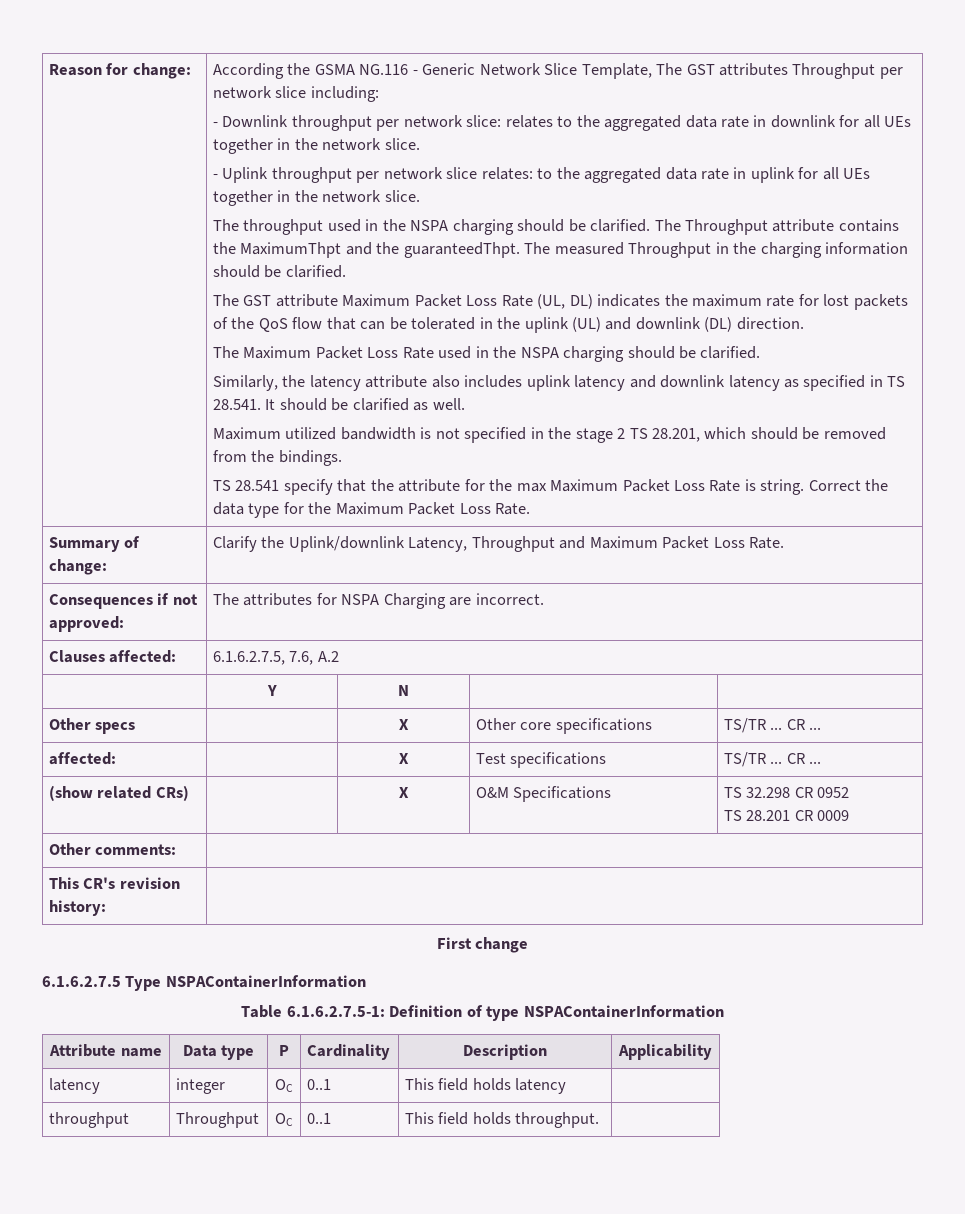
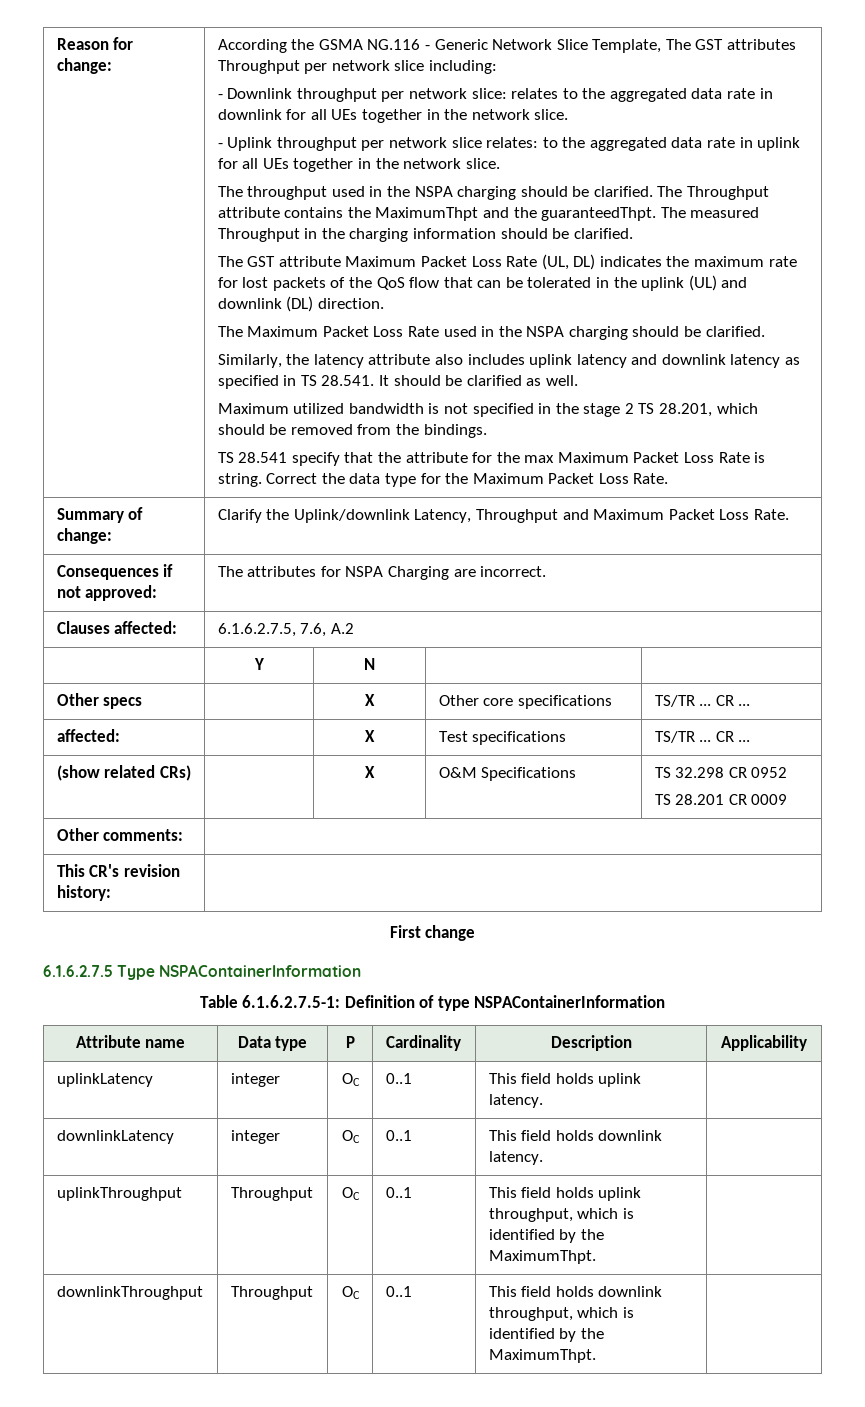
[48,1078,100,1094] [175,1078,225,1094] [275,1079,293,1092] [306,1079,331,1090] [404,1078,567,1094] [48,1112,129,1128] [175,1112,259,1128] [275,1113,293,1126] [306,1113,331,1124] [404,1112,600,1128] latency | integer | OC | 0..1 | This field holds latency | // throughput | Throughput | OC | 0..1 | This field holds throughput. -> [56,1073,153,1087] [230,1073,280,1087] [341,1073,360,1086] [385,1073,412,1084] [488,1073,642,1087] [488,1094,543,1108] [56,1130,174,1144] [230,1130,280,1144] [341,1130,360,1143] [385,1130,412,1141] [488,1130,663,1141] [488,1151,543,1165] [56,1187,182,1201] [230,1187,313,1201] [341,1187,360,1200] [385,1187,412,1198] [488,1187,642,1201] [488,1208,634,1222] [488,1229,604,1243] [488,1250,596,1264] [56,1286,203,1300] [230,1286,313,1300] [341,1286,360,1299] [385,1286,412,1297] [488,1286,663,1297] [488,1307,634,1321] [488,1328,604,1342] [488,1349,596,1363] uplinkLatency | integer | OC | 0..1 | This field holds uplink latency. | // downlinkLatency | integer | OC | 0..1 | This field holds downlink latency. | // uplinkThroughput | Throughput | OC | 0..1 | This field holds uplink throughput, which is identified by the MaximumThpt. | // downlinkThroughput | Throughput | OC | 0..1 | This field holds downlink throughput, which is identified by the MaximumThpt.

